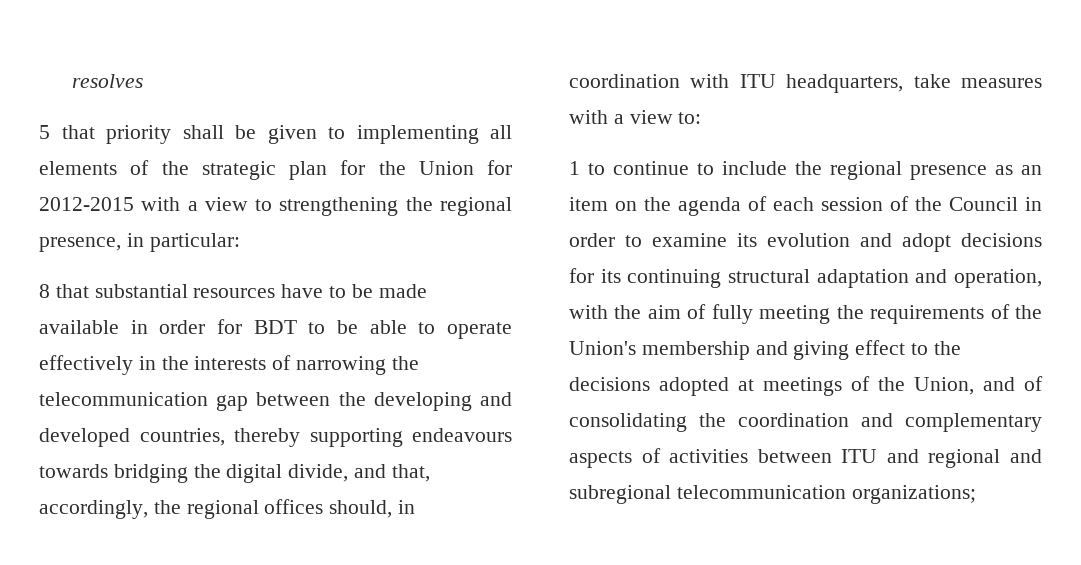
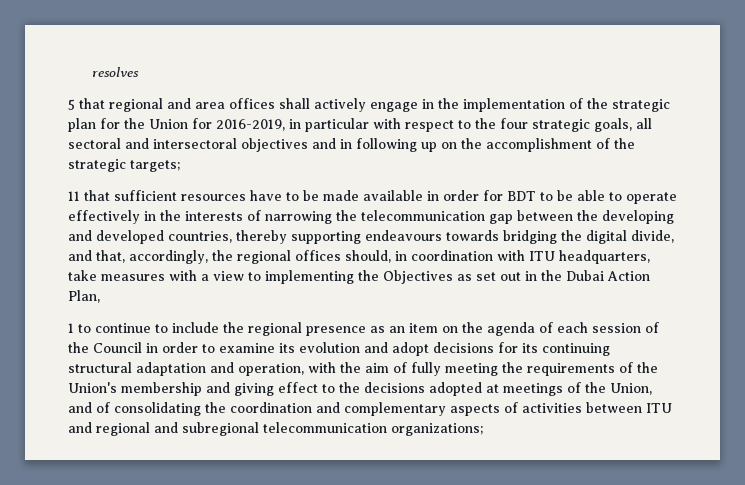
[106,125,512,144] [39,161,117,175] priority shall be given to implementing all elements -> [109,98,565,112] regional and area offices shall actively engage in the implementation
[39,197,512,216] [39,233,240,252] [39,284,188,298] 2012-2015 with a view to strengthening the regional presence, in particular: // 8 that substantial -> [216,118,652,132] [68,138,635,152] [68,159,180,172] [68,190,177,201] 2016-2019, in particular with respect to the four strategic goals, all sectoral and intersectoral objectives and in following up on the accomplishment of the strategic targets; // 11 that sufficient
[678,112,702,124] to: -> [248,270,650,284] [68,290,100,303] to implementing the Objectives as set out in the Dubai Action Plan,

